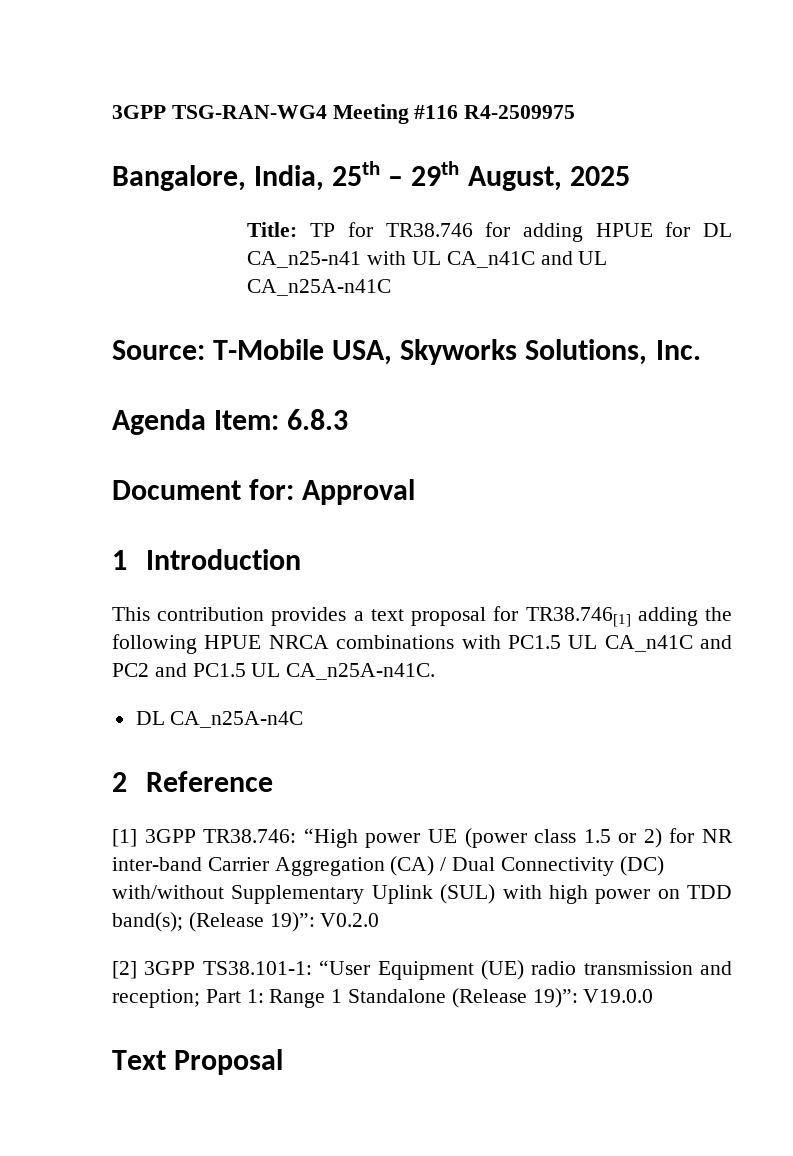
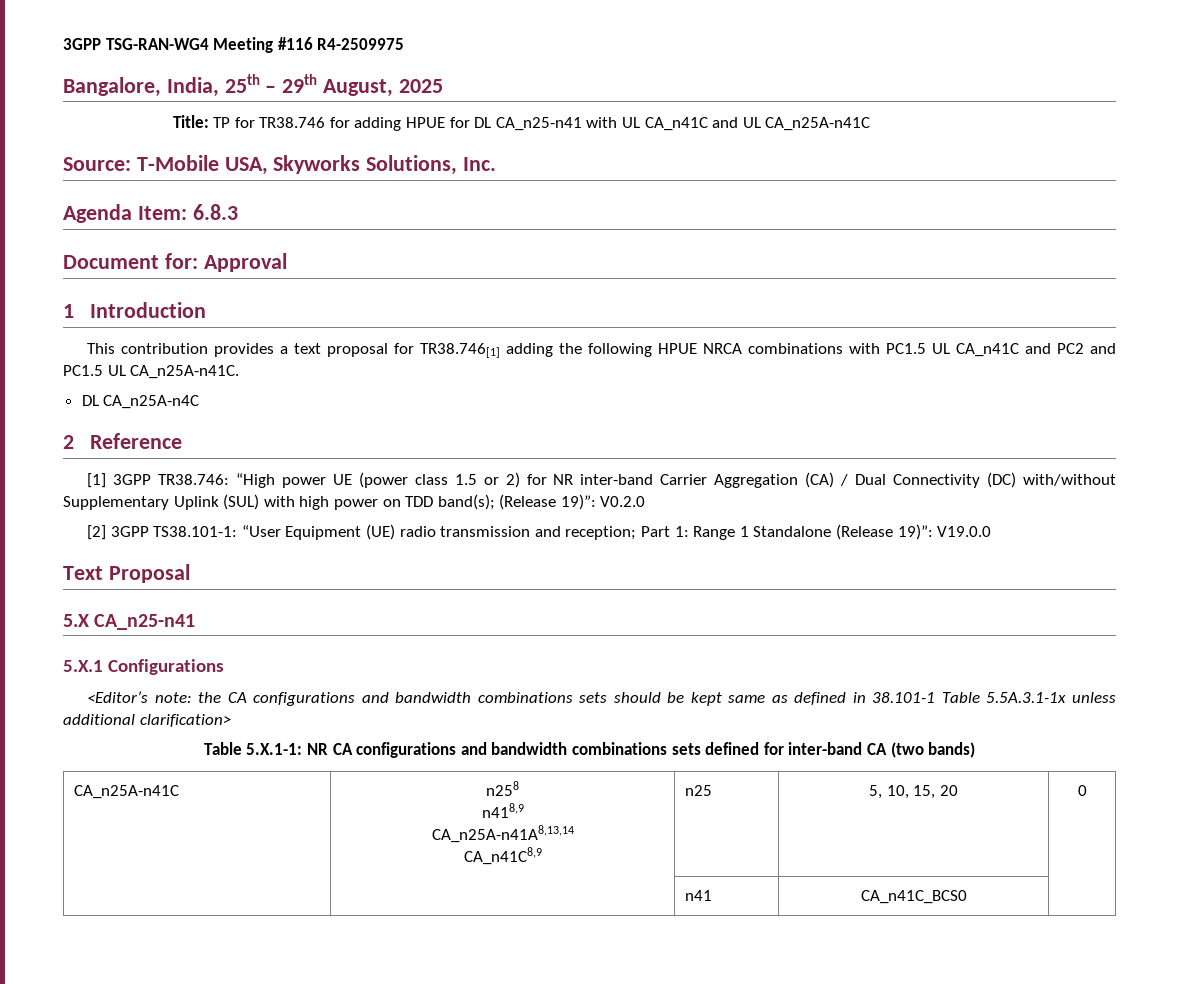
(284, 1062) none -> [63,614,196,630] [63,659,224,675] [87,691,1117,706] [63,714,231,727] [203,742,976,758] [74,785,180,799] [486,781,519,796] [481,803,524,818] [431,825,574,843] [463,847,542,865] [685,785,713,796] [869,785,958,799] [1077,785,1087,796] [685,890,713,901] [860,890,967,904] // 5.X CA_n25-n41 // 5.X.1 Configurations // <Editor’s note: the CA configurations and bandwidth combinations sets should be kept same as defined in 38.101-1 Table 5.5A.3.1-1x unless additional clarification> // Table 5.X.1-1: NR CA configurations and bandwidth combinations sets defined for inter-band CA (two bands) // CA_n25A-n41C | n258 // n418,9 // CA_n25A-n41A8,13,14 // CA_n41C8,9 | n25 | 5, 10, 15, 20 | 0 // | | n41 | CA_n41C_BCS0 |

